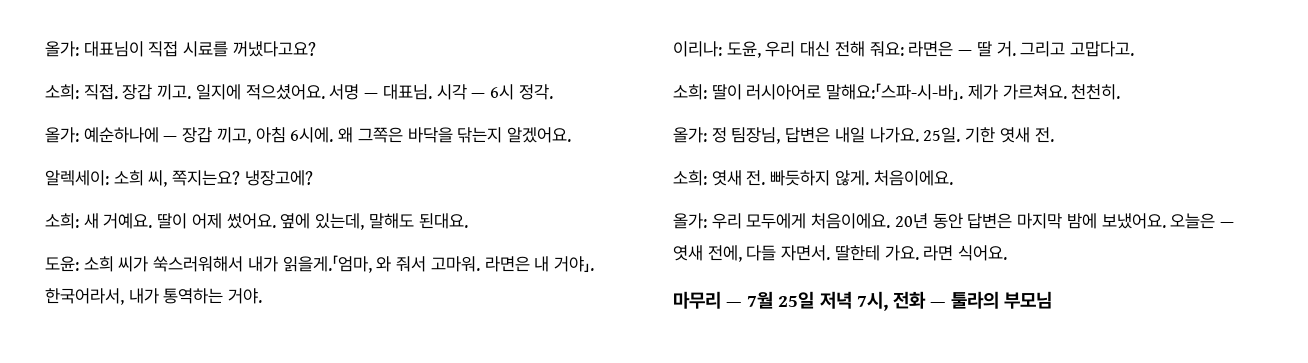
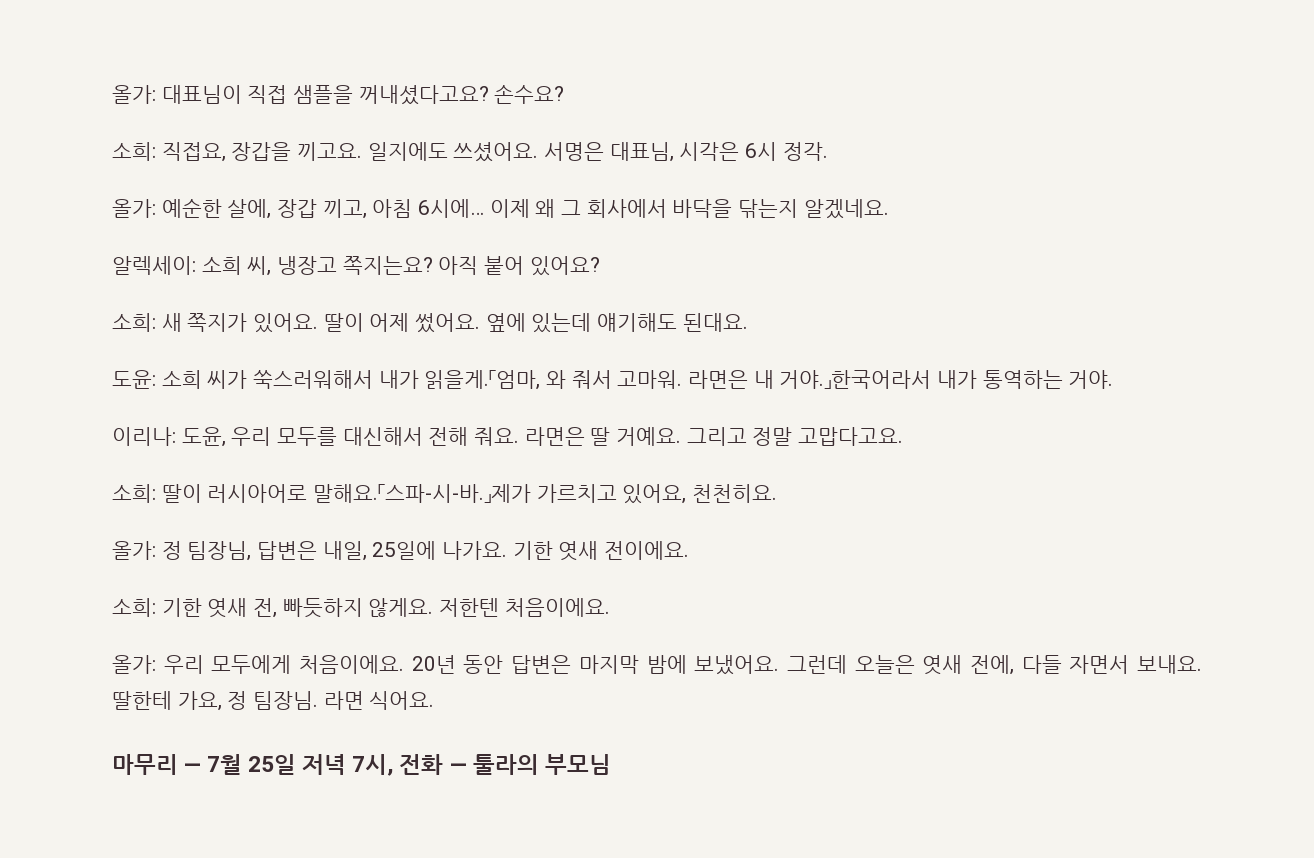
[183,41,316,57] [45,84,486,100] 시료를 꺼냈다고요? // 소희: 직접. 장갑 끼고. 일지에 적으셨어요. 서명 — 대표님. 시각 — -> [293,84,565,105] [112,142,740,162] 샘플을 꺼내셨다고요? 손수요? // 소희: 직접요, 장갑을 끼고요. 일지에도 쓰셨어요. 서명은 대표님, 시각은
[83,127,178,143] 예순하나에 — -> [161,198,272,219] 예순한 살에,
[290,127,403,143] 6시에. 왜 그쪽은 -> [418,199,667,218] 6시에… 이제 왜 그 회사에서
[506,127,571,143] 알겠어요. -> [803,199,889,219] 알겠네요.
[172,170,313,186] 쪽지는요? 냉장고에? -> [277,256,600,276] 냉장고 쪽지는요? 아직 붙어 있어요?
[103,213,153,229] 거예요. -> [187,313,319,333] 쪽지가 있어요.
[315,213,414,230] 있는데, 말해도 -> [531,313,678,333] 있는데 얘기해도
[553,256,594,273] [45,288,124,305] 거야」. 한국어라서, -> [779,370,932,389] 거야.」한국어라서
[800,41,1134,57] [673,83,1121,101] 대신 전해 줘요: 라면은 — 딸 거. 그리고 고맙다고. // 소희: 딸이 러시아어로 말해요:「스파-시-바」. 제가 가르쳐요. 천천히. -> [277,427,904,446] [112,484,778,504] 모두를 대신해서 전해 줘요. 라면은 딸 거예요. 그리고 정말 고맙다고요. // 소희: 딸이 러시아어로 말해요.「스파-시-바.」제가 가르치고 있어요, 천천히요.
[834,127,1054,143] [673,170,869,186] 내일 나가요. 25일. 기한 엿새 전. // 소희: 엿새 전. 빠듯하지 않게. -> [322,541,690,561] [112,598,500,618] 내일, 25일에 나가요. 기한 엿새 전이에요. // 소희: 기한 엿새 전, 빠듯하지 않게요. 저한텐
[1170,213,1234,229] 오늘은 — -> [786,655,915,674] 그런데 오늘은
[781,245,919,261] 자면서. 딸한테 가요. -> [1069,655,1202,674] [112,691,319,711] 자면서 보내요. 딸한테 가요, 정 팀장님.

